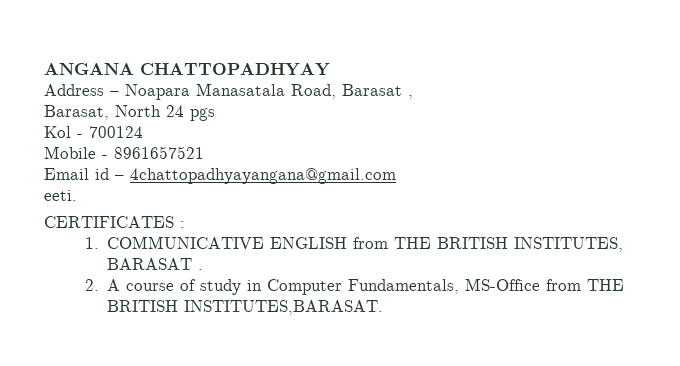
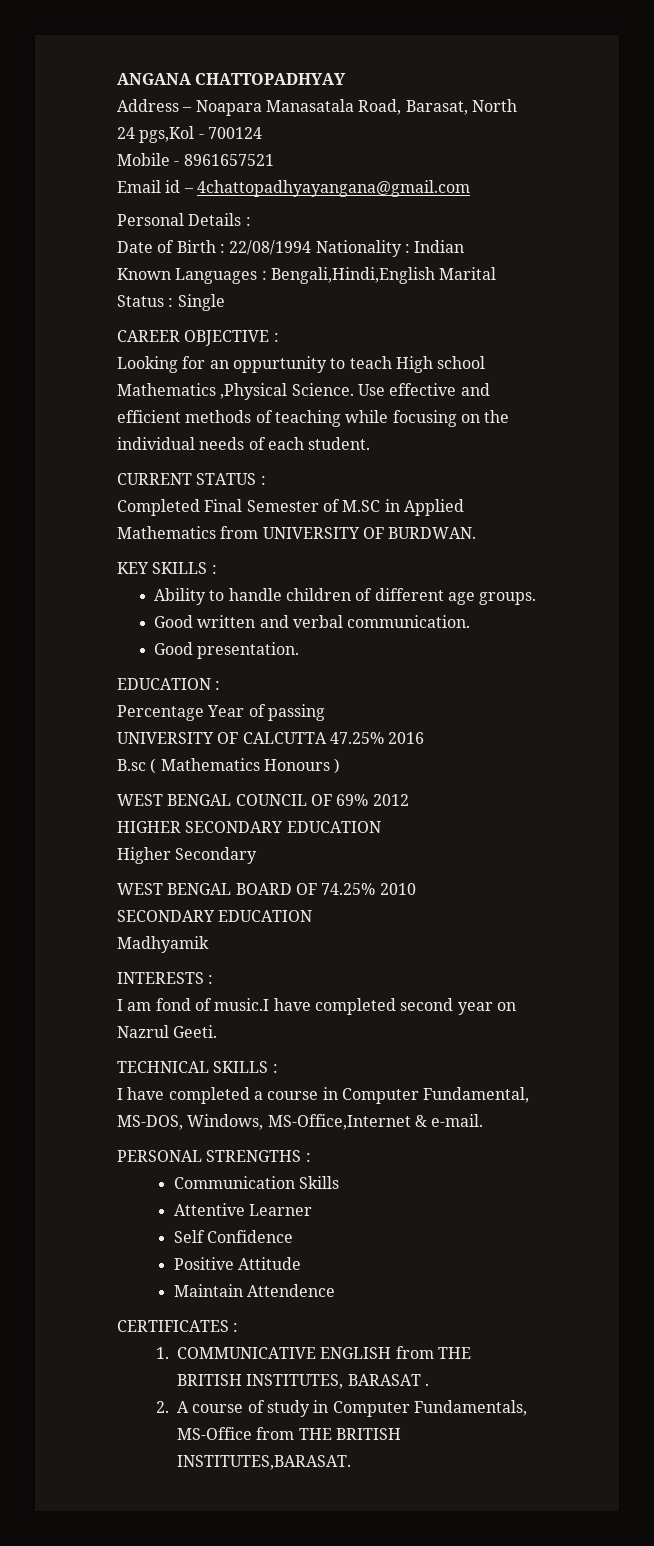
[342,84,413,99] Barasat , // -> (402, 107) none
[190,108,215,121] [44,126,71,138] pgs // Kol -> [139,126,195,143] pgs,Kol
[44,190,77,201] eeti. -> [117,213,251,226] [117,240,465,257] [117,267,497,284] [117,294,225,311] [117,330,279,346] [117,356,486,373] [117,383,490,400] [117,410,510,427] [117,437,371,450] [117,473,266,485] [117,499,464,516] [117,526,477,539] [117,562,217,574] [154,588,537,605] [154,615,471,628] [154,642,300,659] [117,678,221,690] [117,704,325,721] [117,732,425,744] [117,758,341,774] [117,794,409,806] [117,821,381,833] [117,847,258,864] [117,883,416,895] [117,910,313,922] [117,936,209,953] [117,972,214,984] [117,998,516,1015] [117,1025,218,1038] [117,1061,278,1073] [117,1087,530,1104] [117,1114,484,1130] [117,1150,311,1162] [173,1176,339,1189] [173,1203,312,1216] [173,1230,293,1243] [173,1257,301,1270] [173,1284,335,1297] Personal Details : // Date of Birth : 22/08/1994 Nationality : Indian // Known Languages : Bengali,Hindi,English Marital Status : Single // CAREER OBJECTIVE : // Looking for an oppurtunity to teach High school Mathematics ,Physical Science. Use effective and efficient methods of teaching while focusing on the individual needs of each student. // CURRENT STATUS : // Completed Final Semester of M.SC in Applied Mathematics from UNIVERSITY OF BURDWAN. // KEY SKILLS : // Ability to handle children of different age groups. // Good written and verbal communication. // Good presentation. // EDUCATION : // Percentage Year of passing // UNIVERSITY OF CALCUTTA 47.25% 2016 // B.sc ( Mathematics Honours ) // WEST BENGAL COUNCIL OF 69% 2012 // HIGHER SECONDARY EDUCATION // Higher Secondary // WEST BENGAL BOARD OF 74.25% 2010 // SECONDARY EDUCATION // Madhyamik // INTERESTS : // I am fond of music.I have completed second year on Nazrul Geeti. // TECHNICAL SKILLS : // I have completed a course in Computer Fundamental, MS-DOS, Windows, MS-Office,Internet & e-mail. // PERSONAL STRENGTHS : // Communication Skills // Attentive Learner // Self Confidence // Positive Attitude // Maintain Attendence

